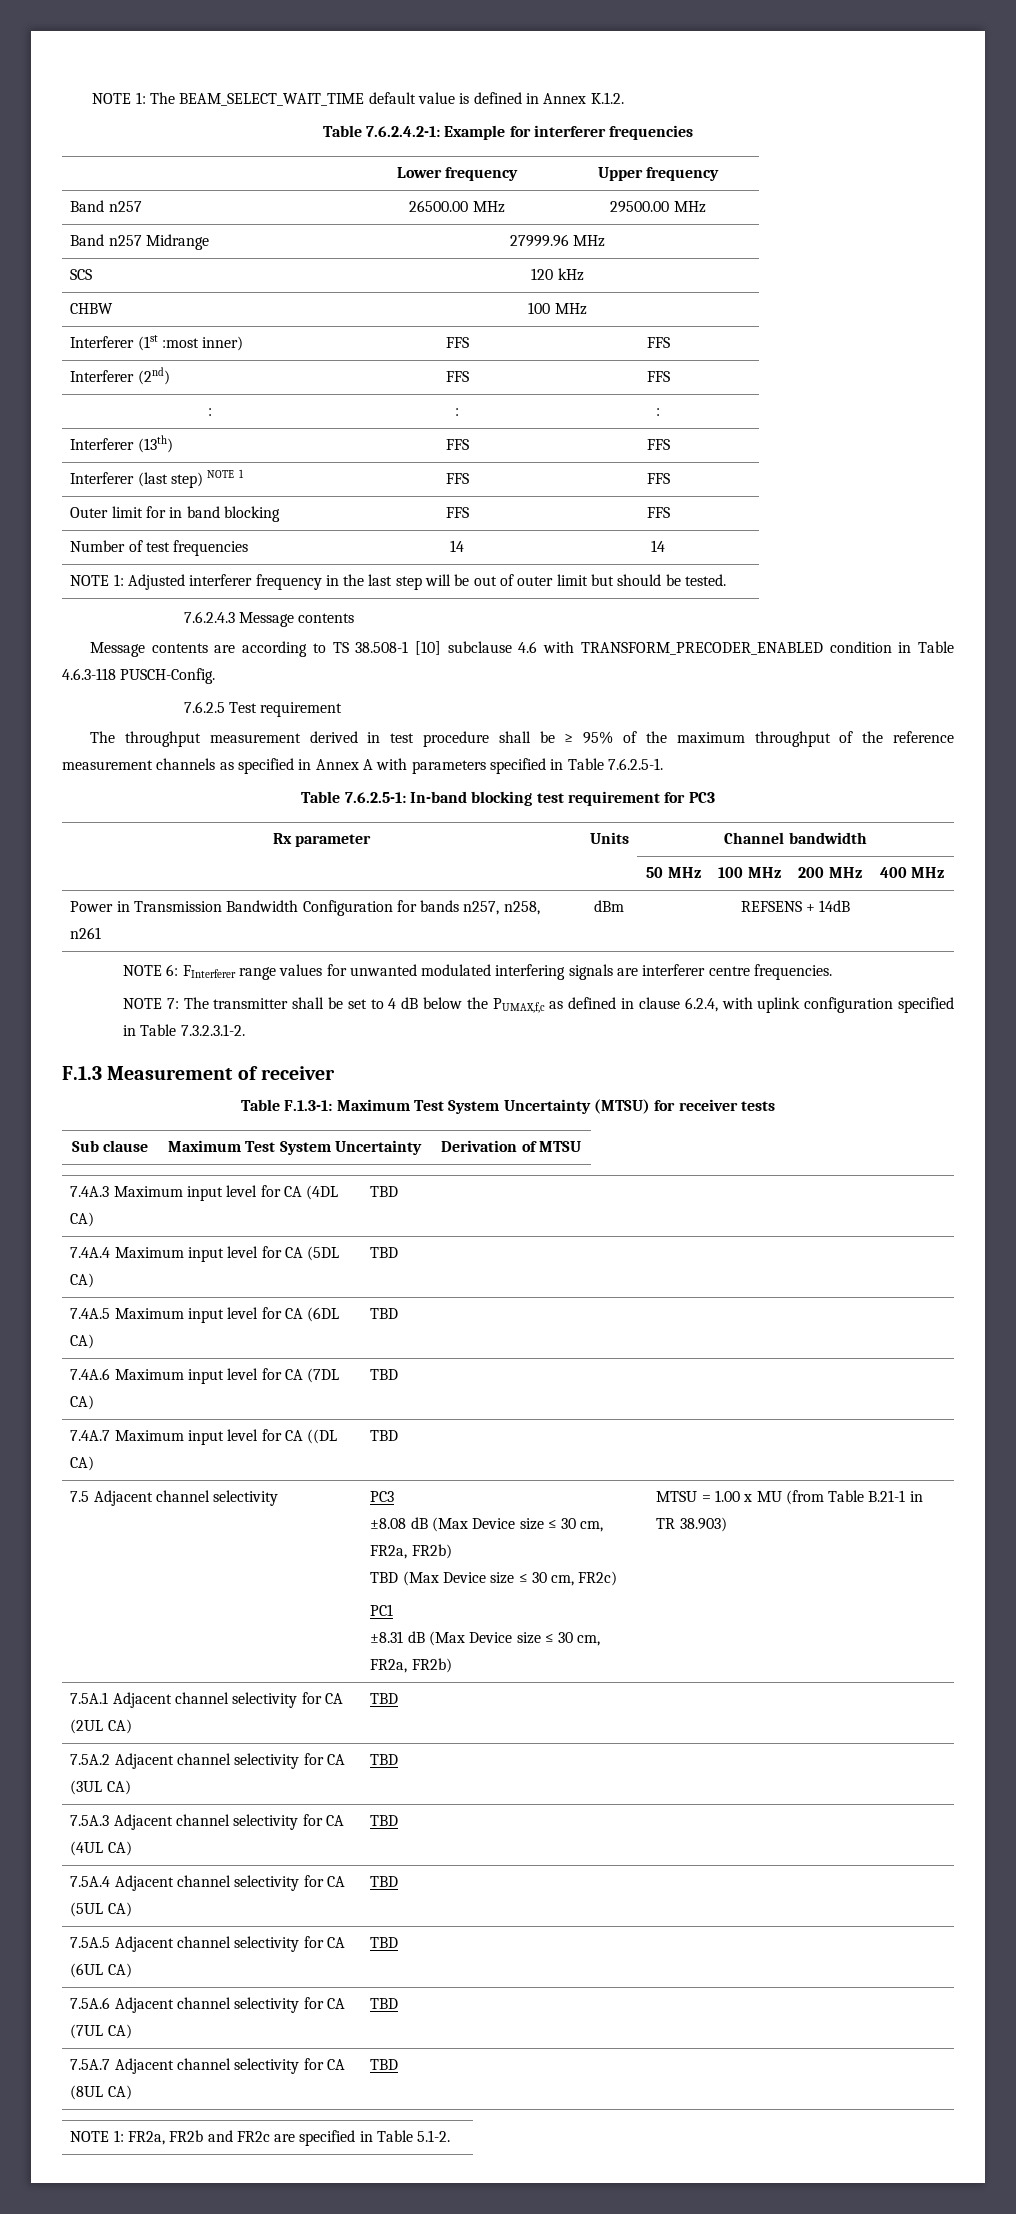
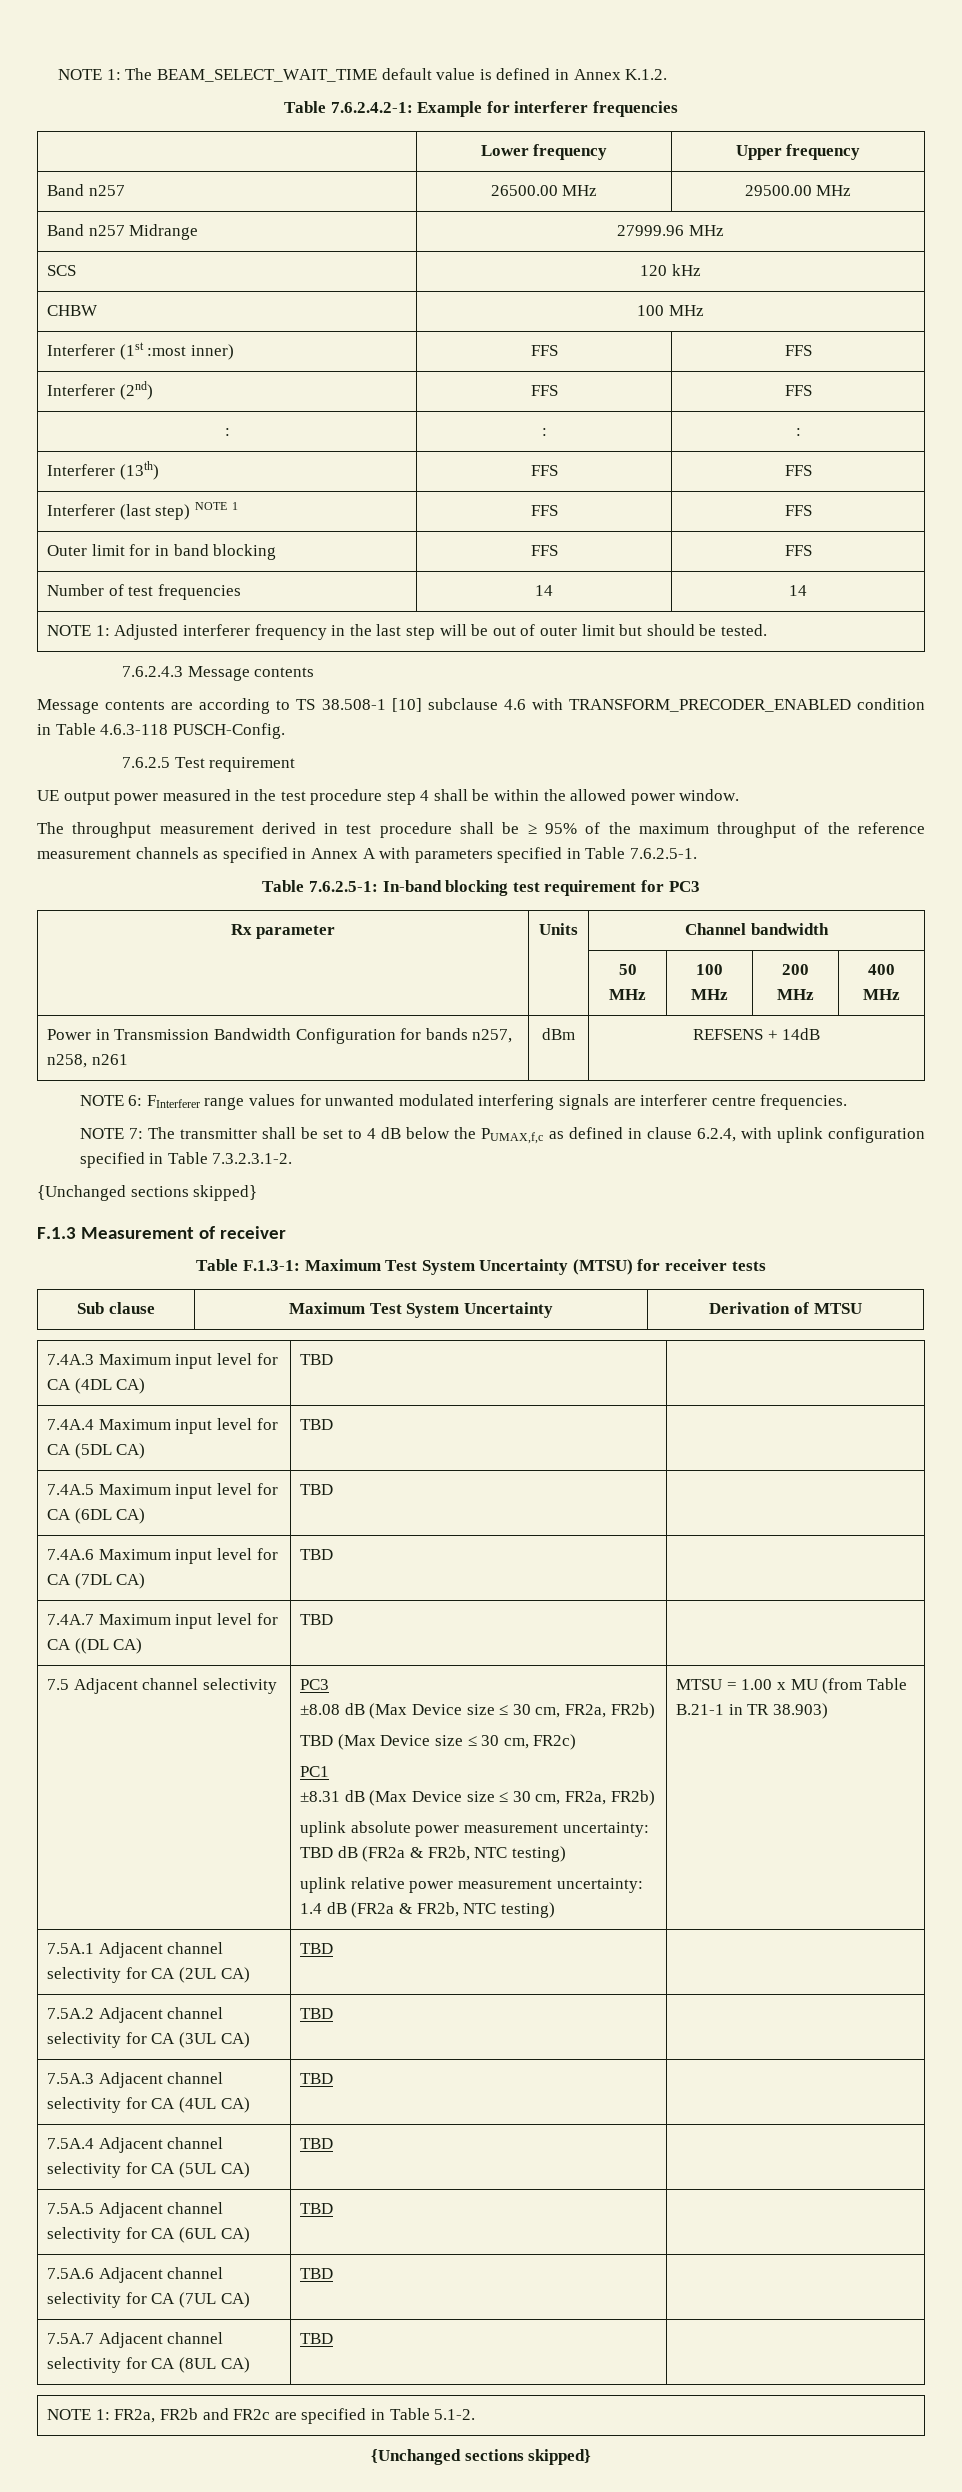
(343, 709) none -> [37,789,740,805] // UE output power measured in the test procedure step 4 shall be within the allowed power window.
(245, 1030) none -> [37,1185,258,1201] // {Unchanged sections skipped}
(452, 1665) none -> [300,1821,649,1837] [300,1846,566,1862] [300,1877,643,1893] [300,1902,555,1918] // uplink absolute power measurement uncertainty: TBD dB (FR2a & FR2b, NTC testing) // uplink relative power measurement uncertainty: 1.4 dB (FR2a & FR2b, NTC testing)
(451, 2136) none -> [370,2449,592,2465] // {Unchanged sections skipped}

